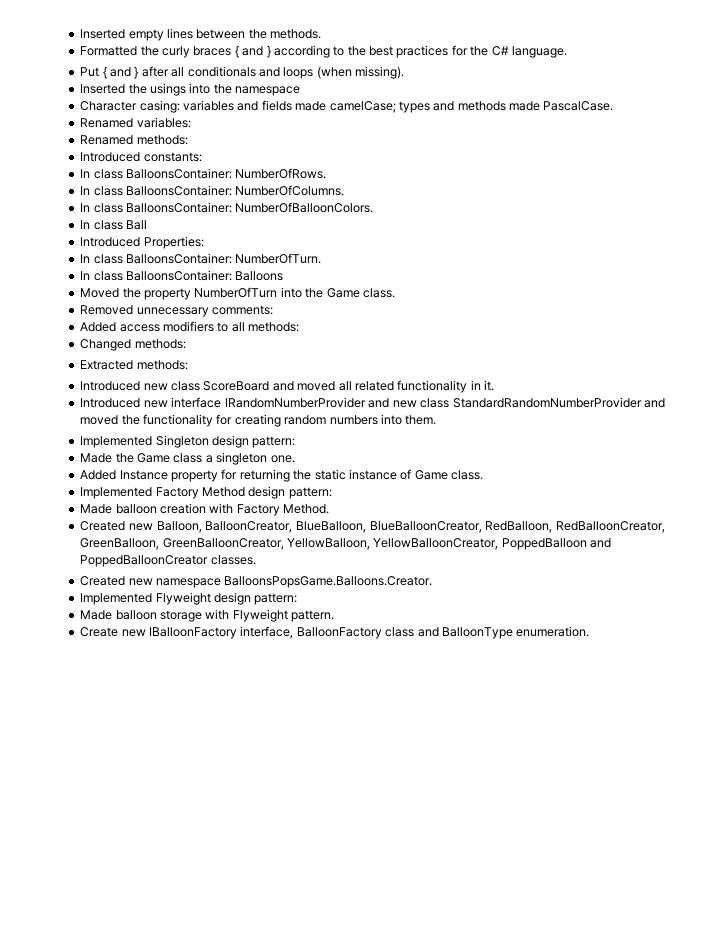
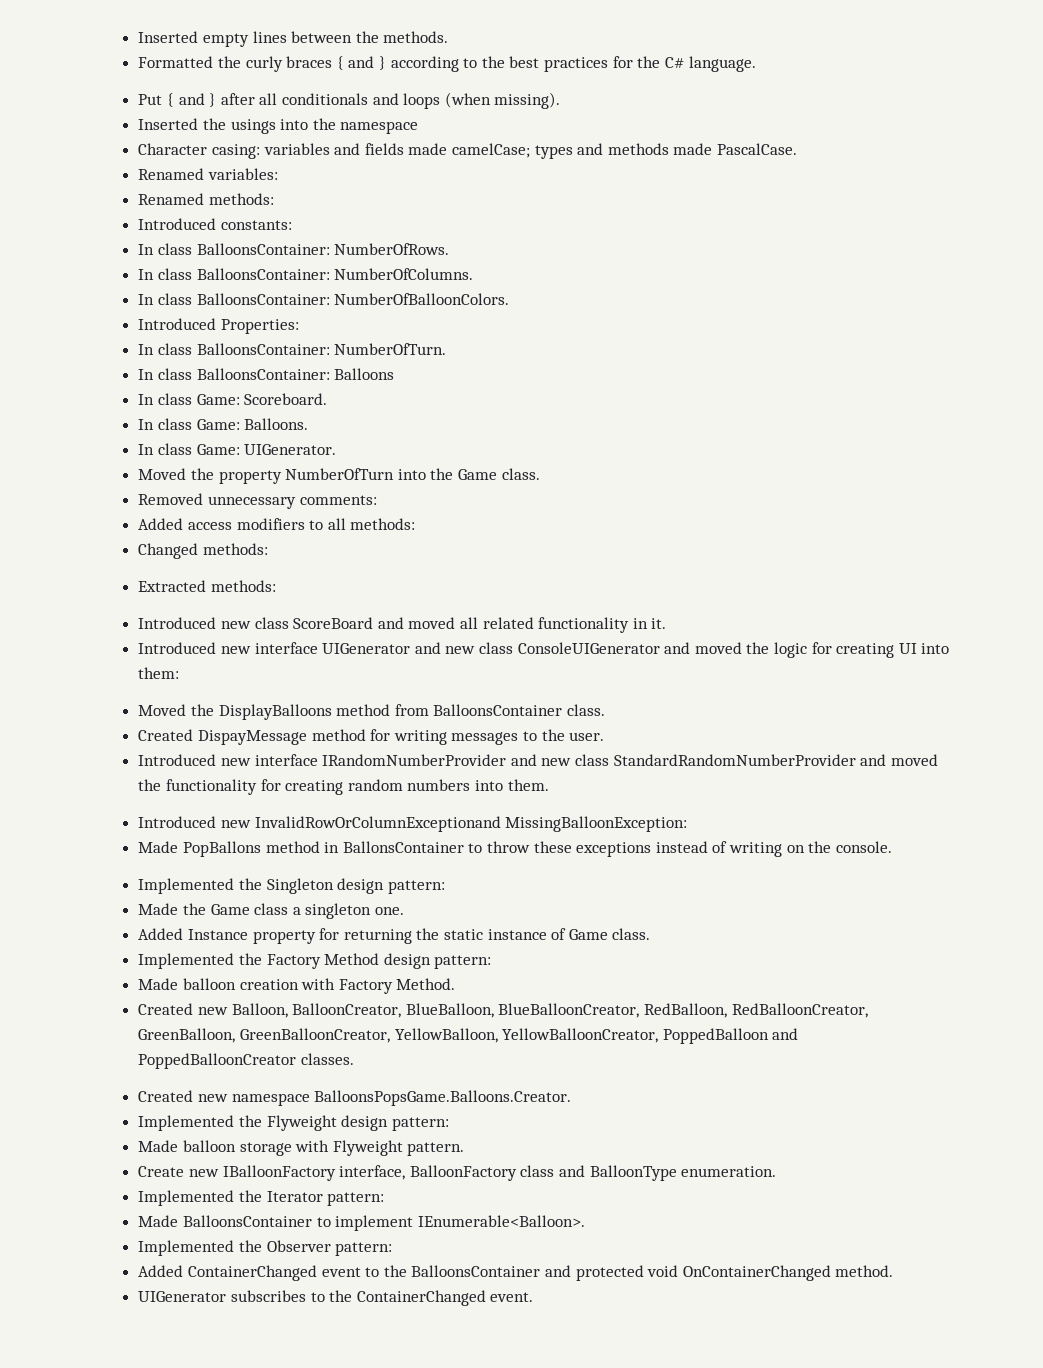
[80,220,148,230] // In class Ball -> (510, 299) none
(284, 276) none -> [138,393,328,405] [138,418,309,430] [138,443,337,455] // In class Game: Scoreboard. // In class Game: Balloons. // In class Game: UIGenerator.
(495, 385) none -> [138,642,950,658] [138,667,180,679] [138,704,606,720] [138,729,605,745] // Introduced new interface UIGenerator and new class ConsoleUIGenerator and moved the logic for creating UI into them: // Moved the DisplayBalloons method from BalloonsContainer class. // Created DispayMessage method for writing messages to the user.
[80,436,153,448] // Implemented -> [138,816,688,832] [138,841,892,857] [138,878,263,894] // Introduced new InvalidRowOrColumnExceptionand MissingBalloonException: // Made PopBallons method in BallonsContainer to throw these exceptions instead of writing on the console. // Implemented the
(153, 493) none -> [239,953,263,965] the
(153, 599) none -> [239,1115,263,1127] the
(590, 631) none -> [138,1190,385,1206] [138,1215,585,1231] [138,1240,393,1256] [138,1265,894,1281] [138,1290,534,1306] // Implemented the Iterator pattern: // Made BalloonsContainer to implement IEnumerable<Balloon>. // Implemented the Observer pattern: // Added ContainerChanged event to the BalloonsContainer and protected void OnContainerChanged method. // UIGenerator subscribes to the ContainerChanged event.

